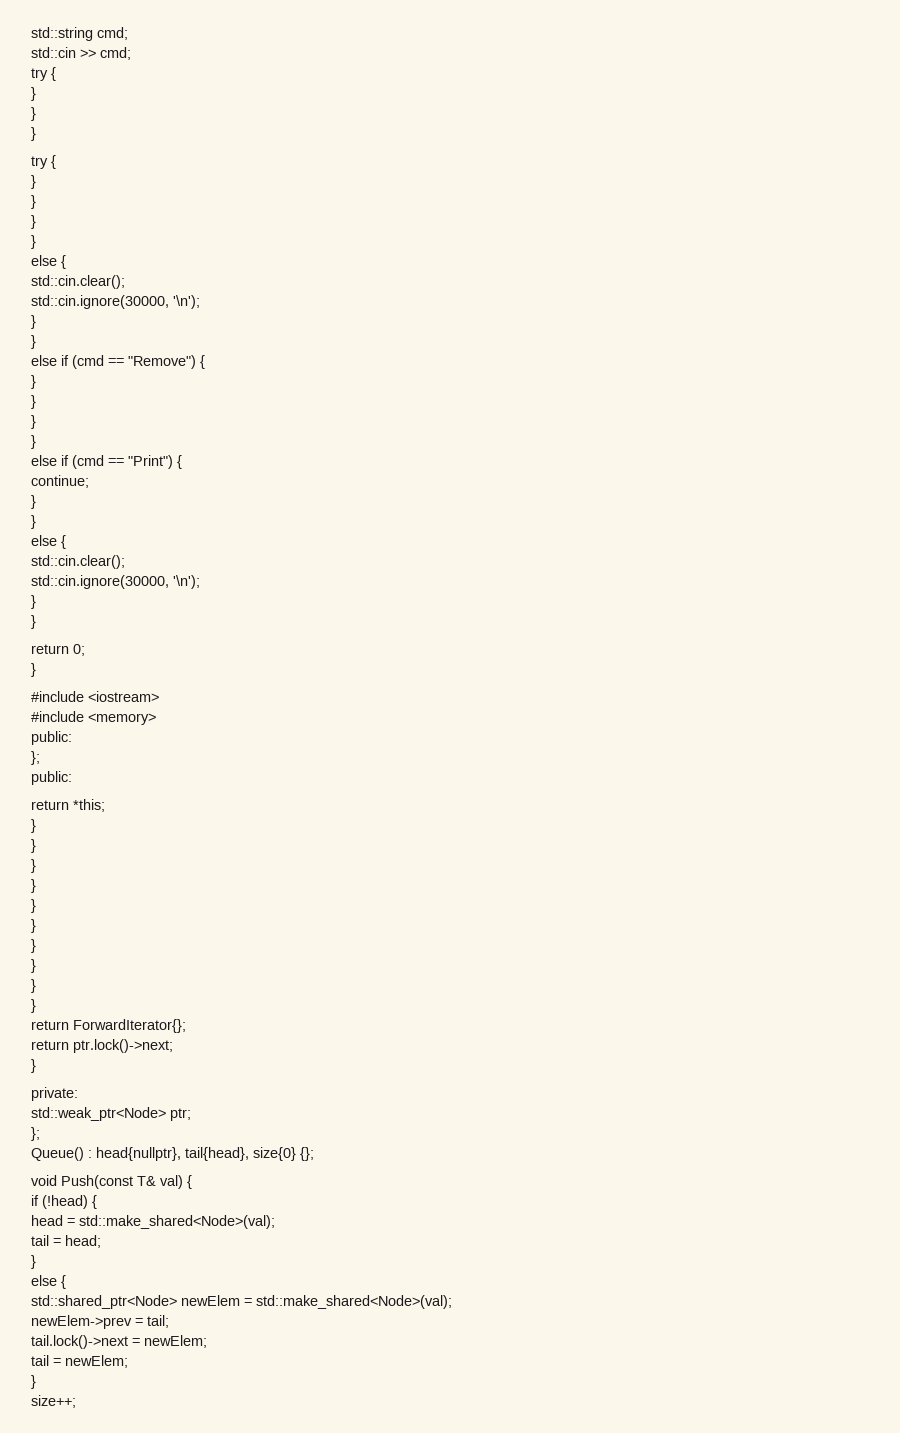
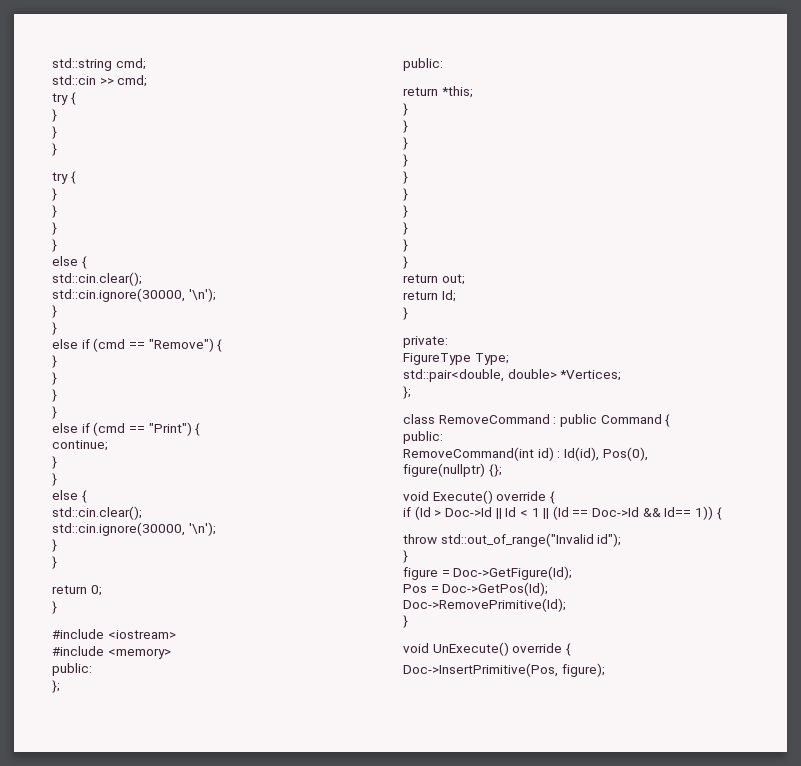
[73,1019,186,1033] [31,1039,173,1053] ForwardIterator{}; // return ptr.lock()->next; -> [441,274,465,285] [403,290,456,302] out; // return Id;
[31,1107,191,1121] [31,1127,40,1141] [31,1147,296,1161] std::weak_ptr<Node> ptr; // }; // Queue() : head{nullptr}, tail{head}, size{0} -> [403,353,509,365] [403,369,622,382] [403,386,411,399] [403,414,671,427] [403,431,443,444] [403,447,648,461] [403,463,485,477] FigureType Type; // std::pair<double, double> *Vertices; // }; // class RemoveCommand : public Command { // public: // RemoveCommand(int id) : Id(id), Pos(0), figure(nullptr)
[61,1175,183,1189] Push(const T& val) -> [432,490,547,504] Execute() override
[42,1195,97,1209] [31,1215,275,1229] [31,1235,101,1248] [31,1255,36,1269] [31,1275,66,1289] [31,1295,452,1309] [31,1315,169,1329] [31,1335,207,1349] [31,1355,128,1368] [31,1375,36,1389] [31,1395,76,1408] (!head) { // head = std::make_shared<Node>(val); // tail = head; // } // else { // std::shared_ptr<Node> newElem = std::make_shared<Node>(val); // newElem->prev = tail; // tail.lock()->next = newElem; // tail = newElem; // } // size++; -> [414,506,722,520] [403,533,622,547] [403,550,408,563] [403,566,573,580] [403,582,549,596] [403,598,566,612] [403,615,408,628] [403,642,571,656] [403,663,605,677] (Id > Doc->Id || Id < 1 || (Id == Doc->Id && Id== 1)) { // throw std::out_of_range("Invalid id"); // } // figure = Doc->GetFigure(Id); // Pos = Doc->GetPos(Id); // Doc->RemovePrimitive(Id); // } // void UnExecute() override { // Doc->InsertPrimitive(Pos, figure);

